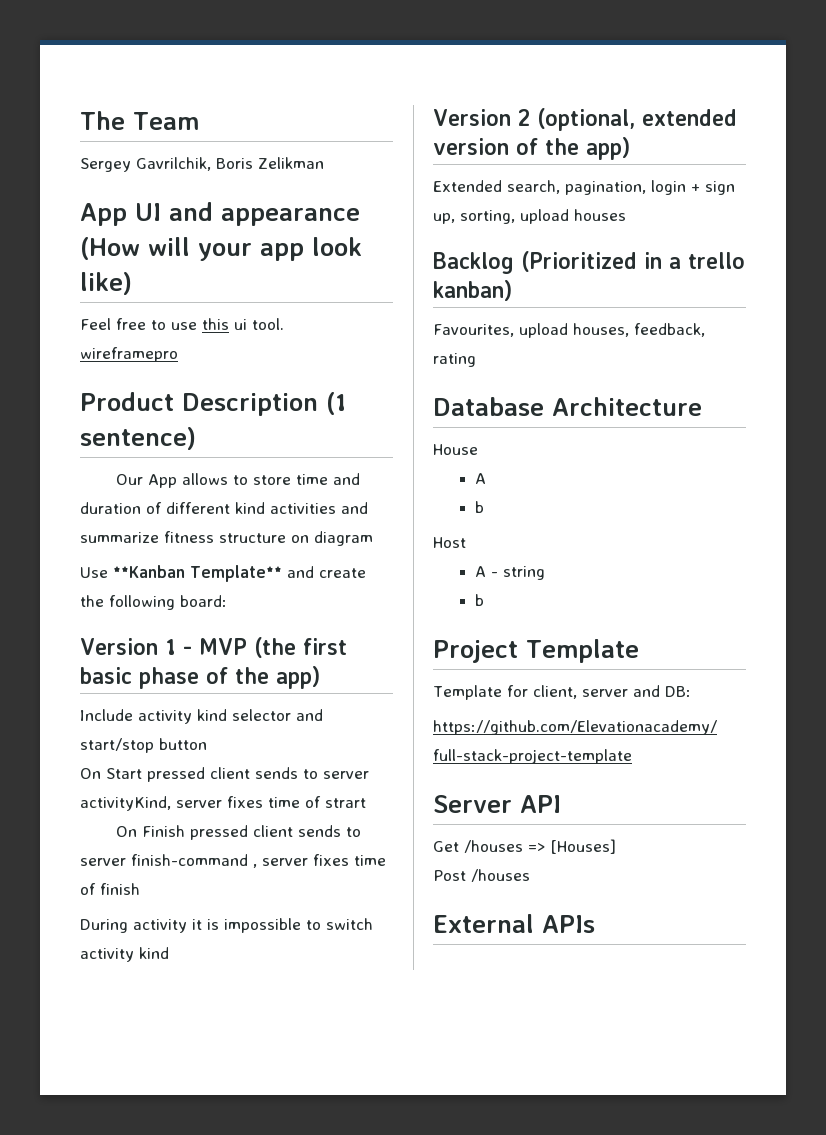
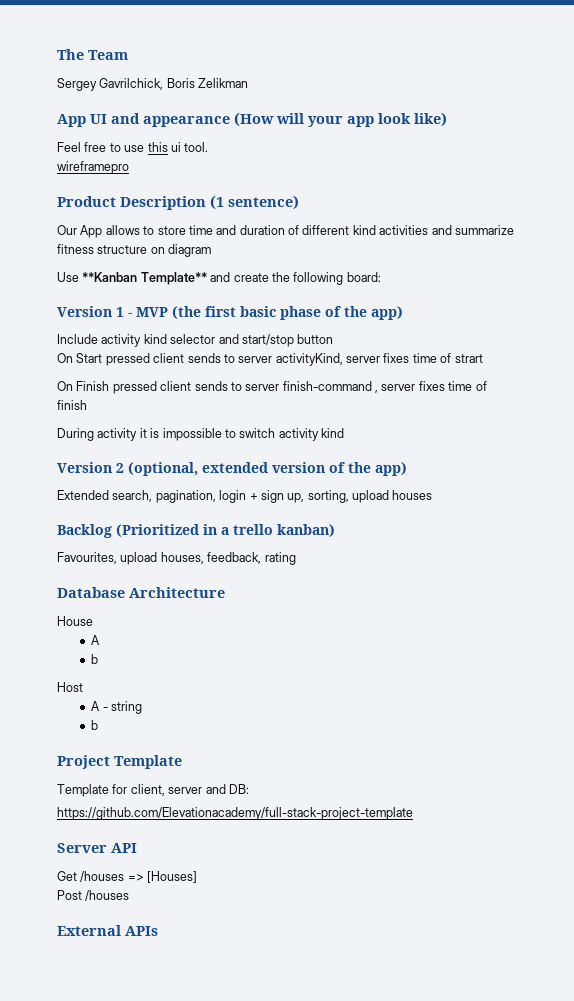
[136,157,211,171] Gavrilchik, -> [99,78,164,90] Gavrilchick,

